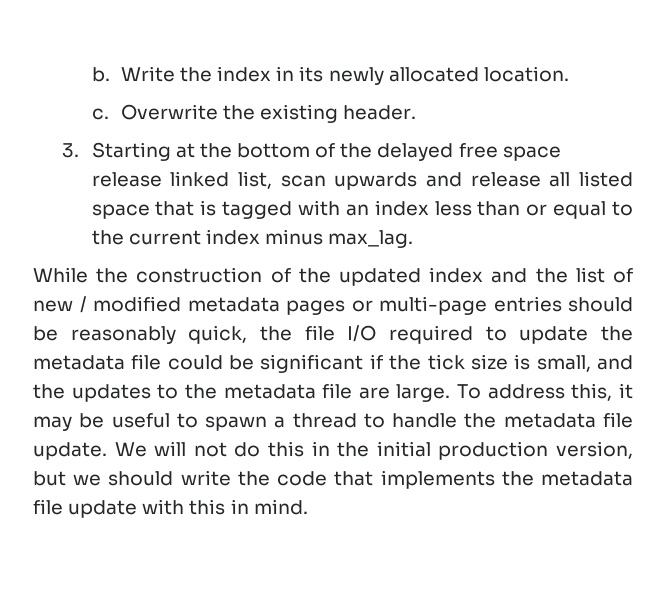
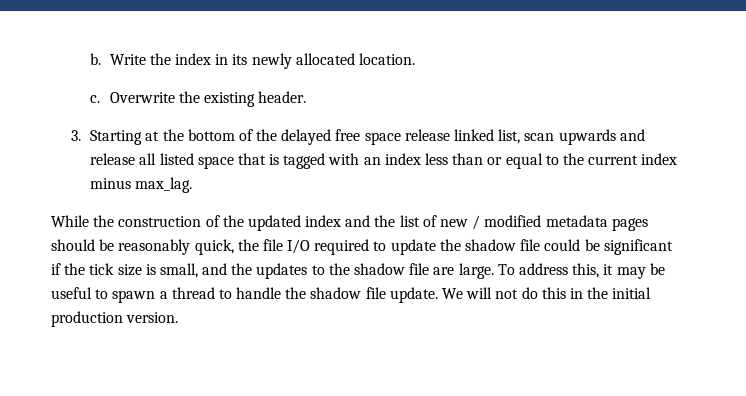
[351,296,562,315] or multi-page entries -> (648, 224) none
[33,355,125,370] metadata -> [465,239,517,251] shadow
[223,384,316,399] metadata -> [354,263,406,275] shadow
[503,413,596,428] metadata -> [310,287,362,299] shadow
[556,441,634,459] [33,470,633,489] [33,499,308,518] version, but we should write the code that implements the metadata file update with this in mind. -> [126,312,179,323] version.

